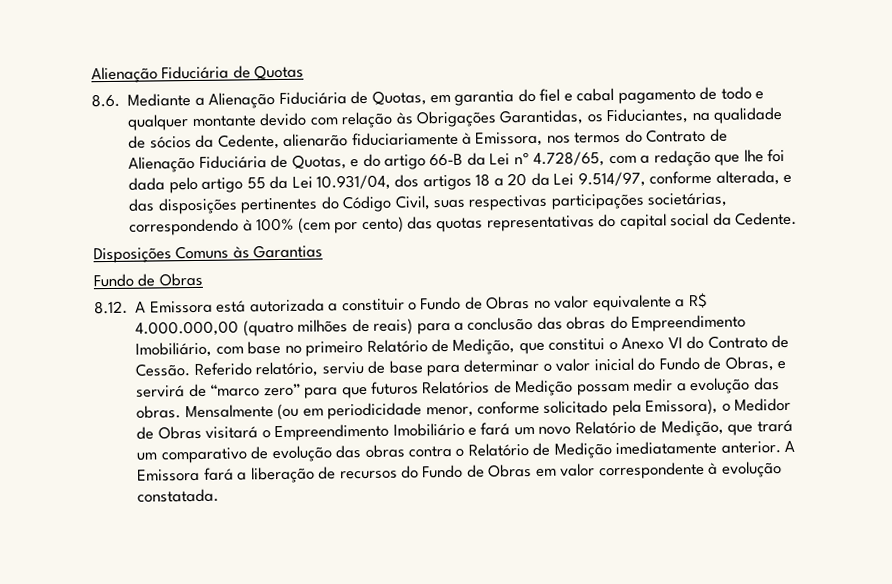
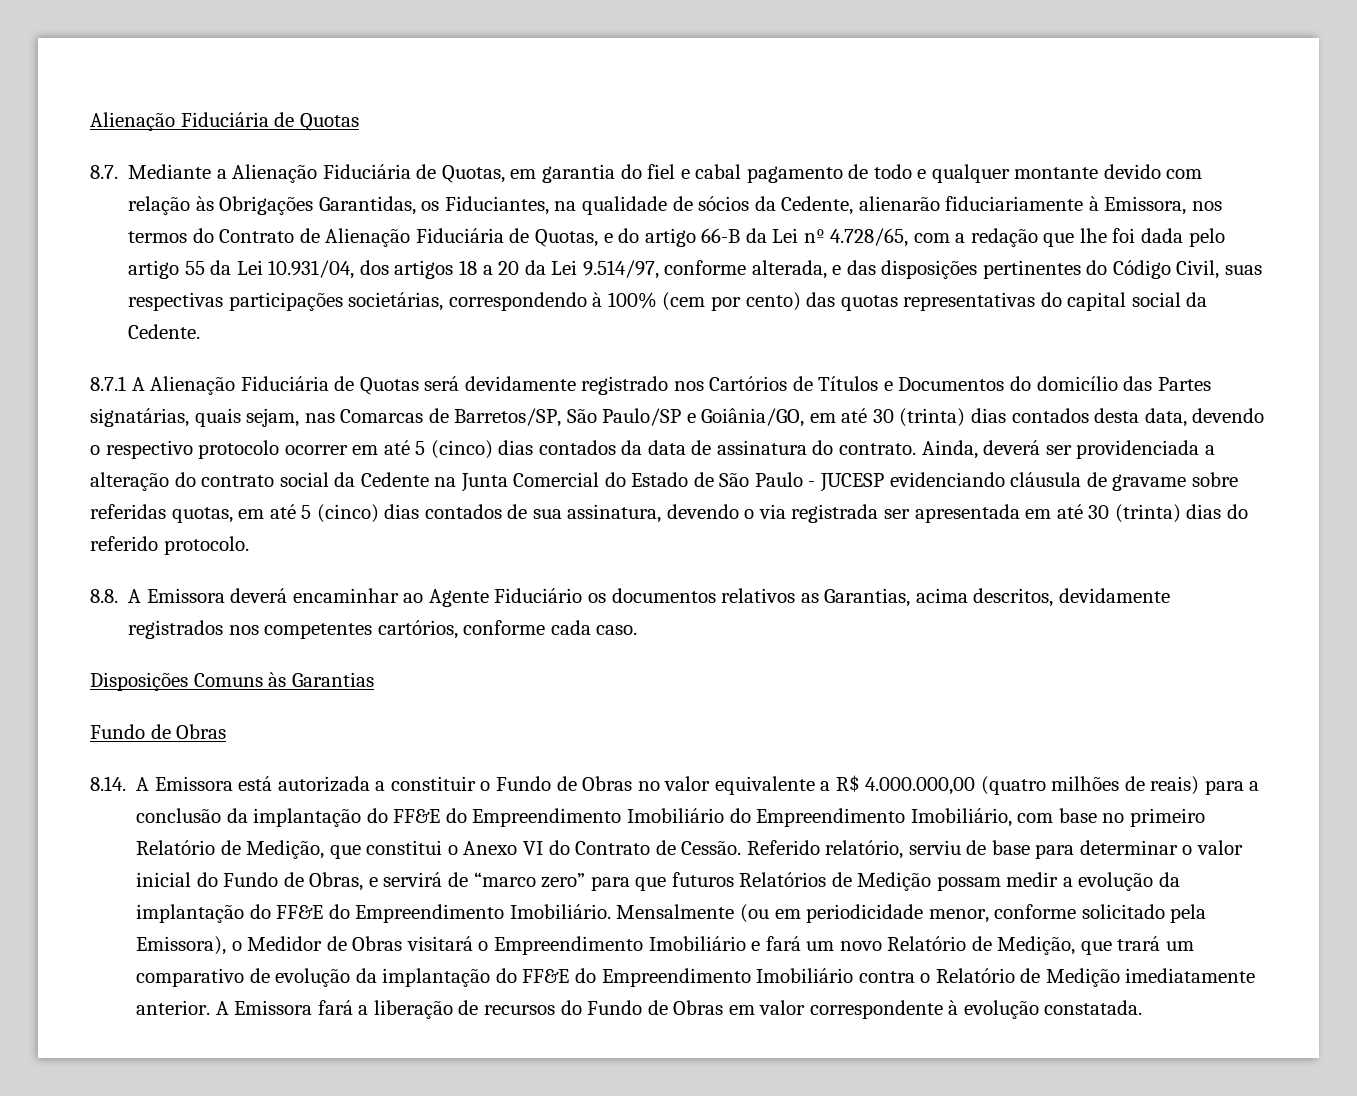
[91,93,120,108] 8.6. -> [90,165,118,179] 8.7.
(798, 218) none -> [90,376,1211,395] [90,408,1265,427] [90,440,1215,459] [90,472,1238,492] [90,504,1248,523] [90,536,249,555] [90,588,1170,607] [128,620,638,639] // 8.7.1 A Alienação Fiduciária de Quotas será devidamente registrado nos Cartórios de Títulos e Documentos do domicílio das Partes signatárias, quais sejam, nas Comarcas de Barretos/SP, São Paulo/SP e Goiânia/GO, em até 30 (trinta) dias contados desta data, devendo o respectivo protocolo ocorrer em até 5 (cinco) dias contados da data de assinatura do contrato. Ainda, deverá ser providenciada a alteração do contrato social da Cedente na Junta Comercial do Estado de São Paulo - JUCESP evidenciando cláusula de gravame sobre referidas quotas, em até 5 (cinco) dias contados de sua assinatura, devendo o via registrada ser apresentada em até 30 (trinta) dias do referido protocolo. // 8.8. A Emissora deverá encaminhar ao Agente Fiduciário os documentos relativos as Garantias, acima descritos, devidamente registrados nos competentes cartórios, conforme cada caso.
[94,300,128,315] 8.12. -> [90,776,126,791] 8.14.
[536,316,607,330] das obras -> [226,808,724,827] da implantação do FF&E do Empreendimento Imobiliário
[753,377,780,391] [136,405,182,419] das obras. -> [1158,872,1180,887] [136,904,611,923] da implantação do FF&E do Empreendimento Imobiliário.
[335,444,405,459] das obras -> [355,968,854,987] da implantação do FF&E do Empreendimento Imobiliário

